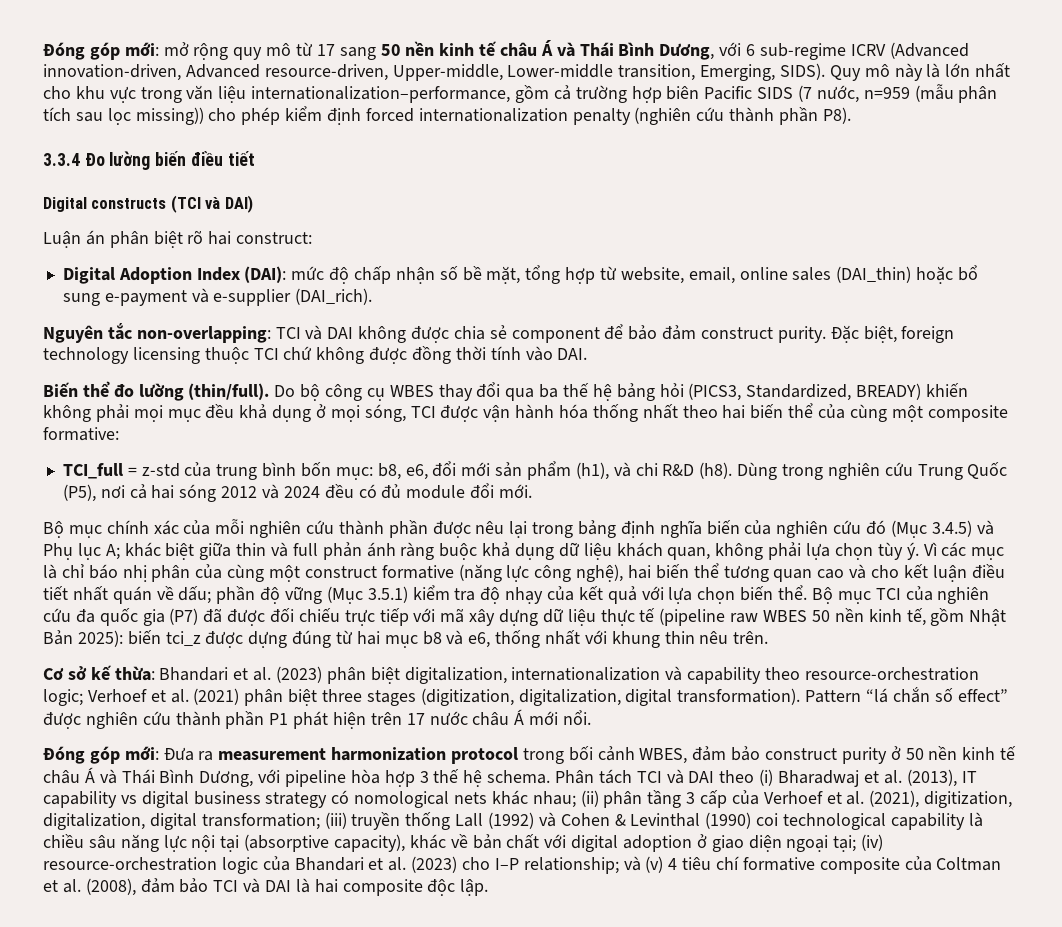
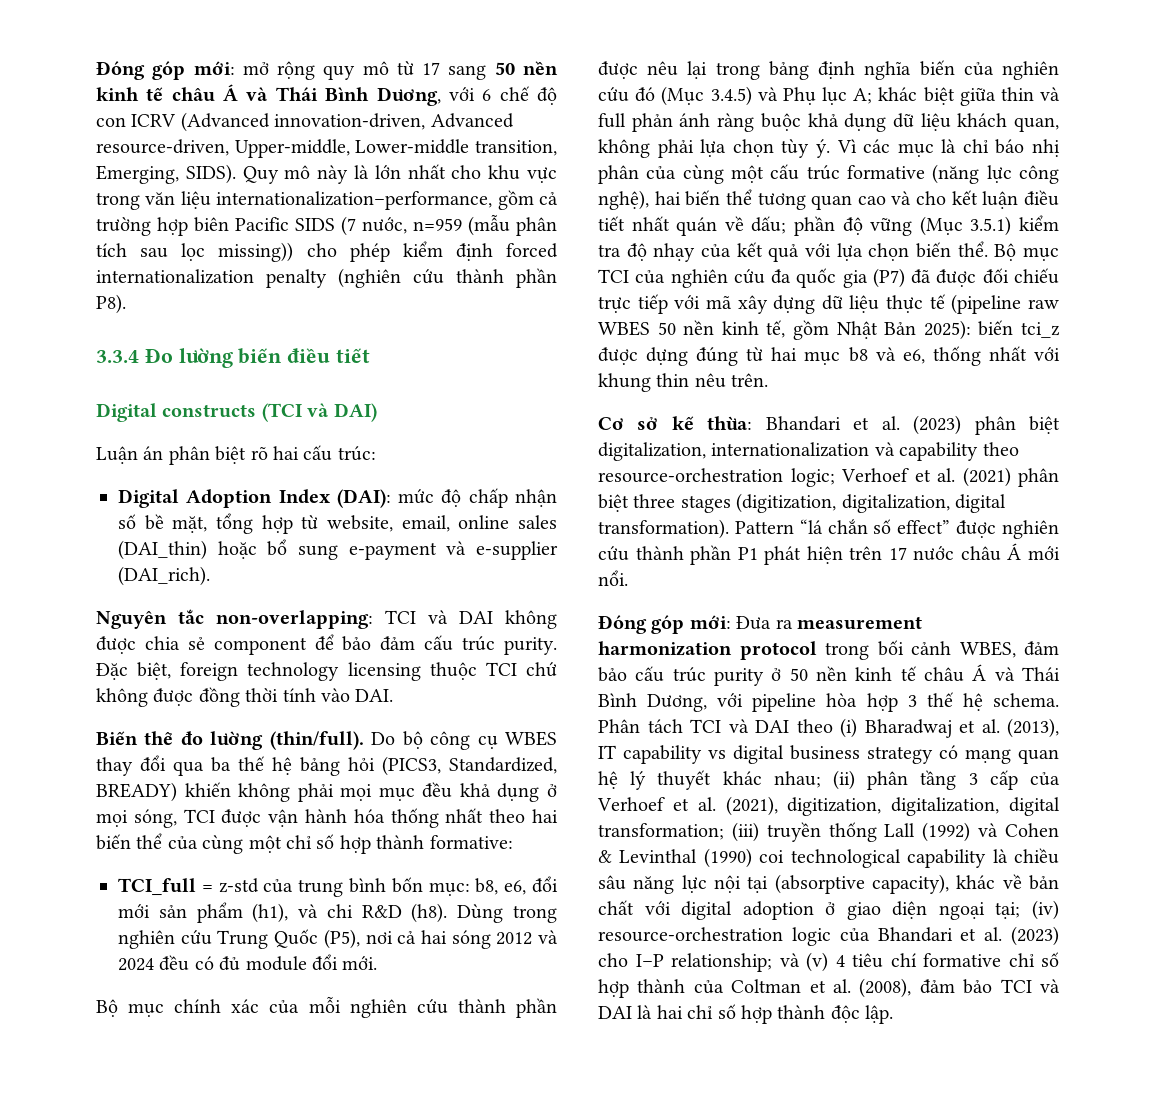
[759,43,846,60] sub-regime -> [499,86,558,105] [96,117,126,127] chế độ con
[236,232,313,244] construct: -> [303,445,376,461] cấu trúc:
[701,327,774,339] construct -> [424,635,496,651] cấu trúc
[927,405,1008,422] composite -> [286,834,425,854] chỉ số hợp thành
[304,566,377,578] construct -> [770,164,840,180] cấu trúc
[765,748,838,760] construct -> [635,666,706,682] cấu trúc
[354,791,488,808] nomological nets -> [965,749,1059,764] [598,770,712,790] mạng quan hệ lý thuyết
[819,857,900,874] composite -> [1008,952,1059,967] [598,979,686,998] chỉ số hợp thành
[342,879,423,896] composite -> [687,1004,826,1024] chỉ số hợp thành

